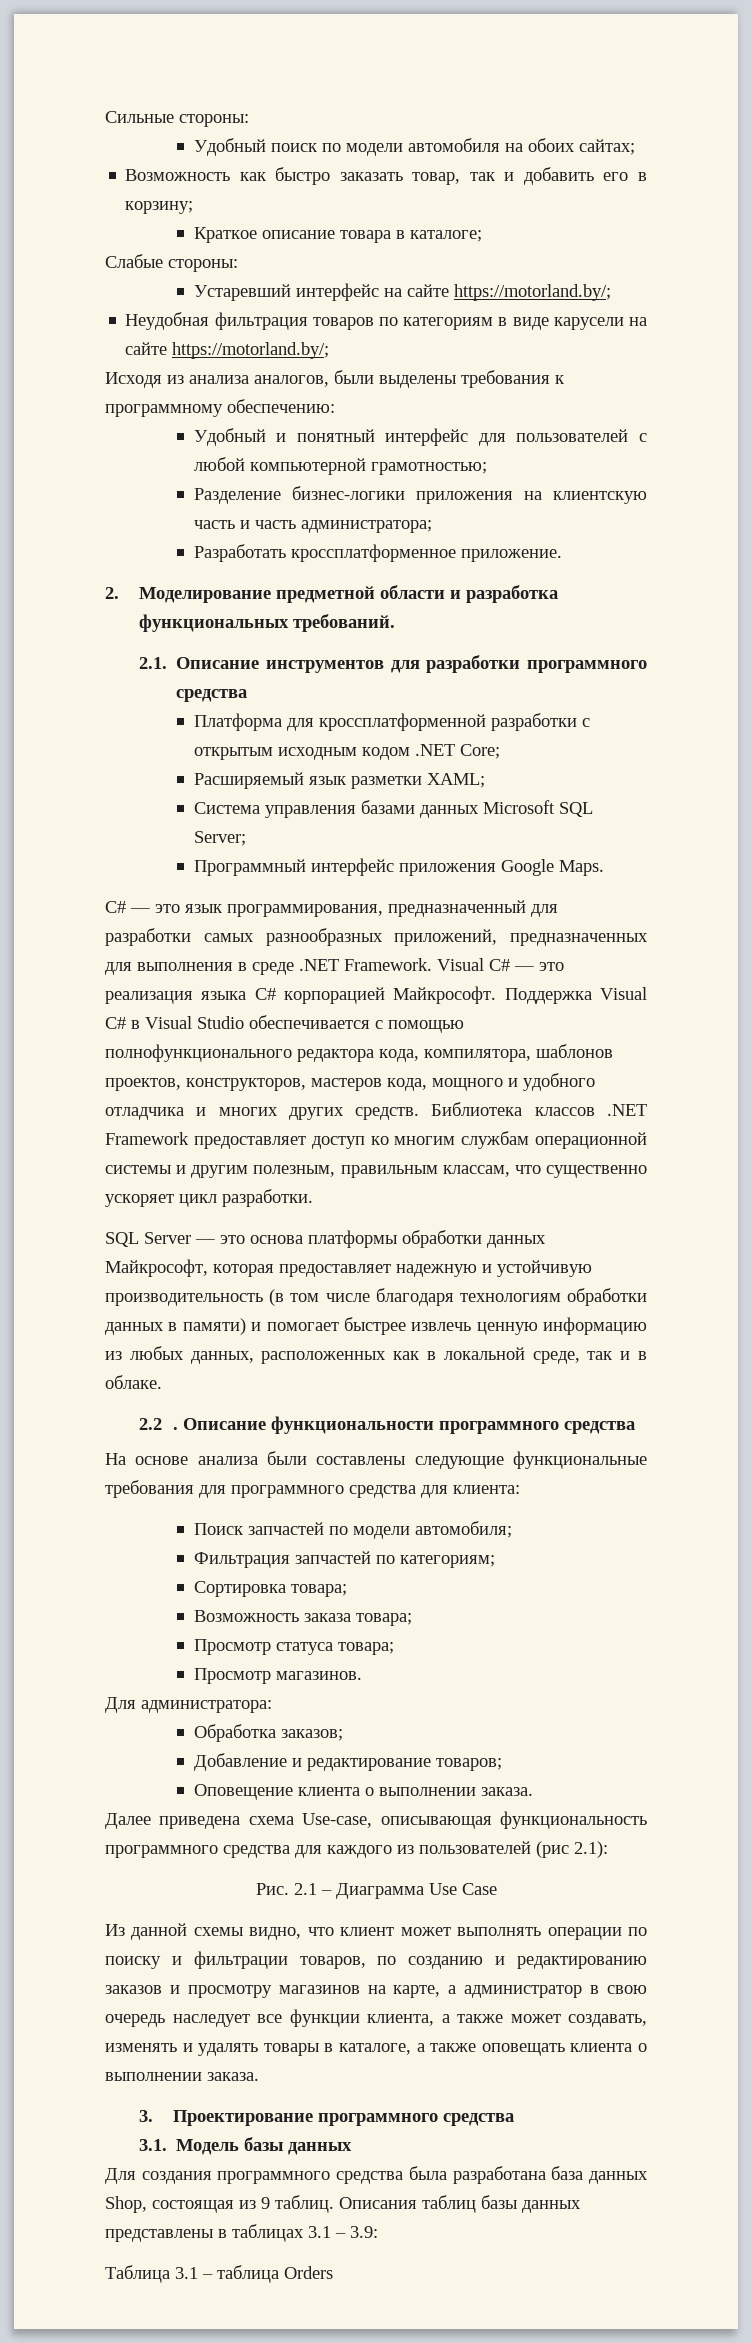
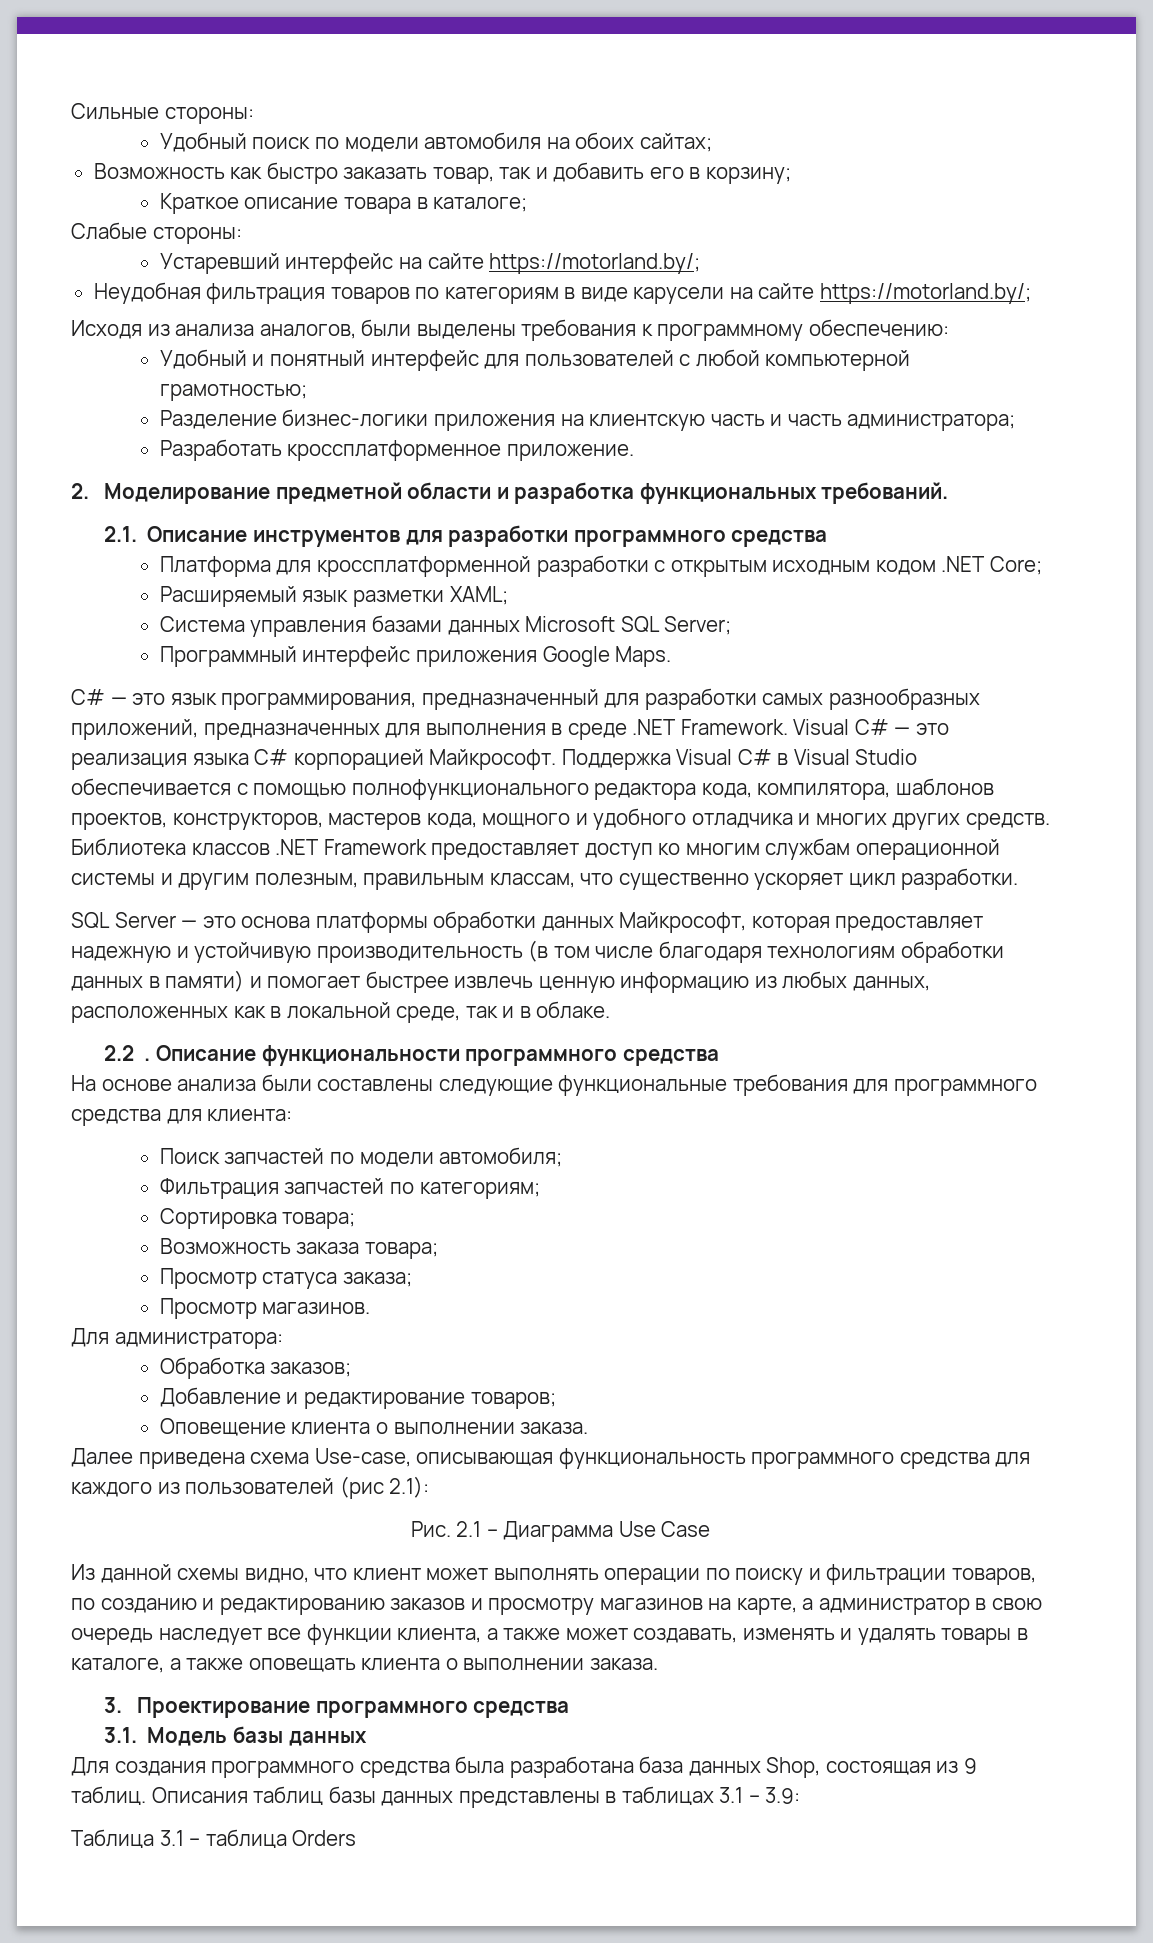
[337,1642,394,1655] товара; -> [342,1272,412,1287] заказа;

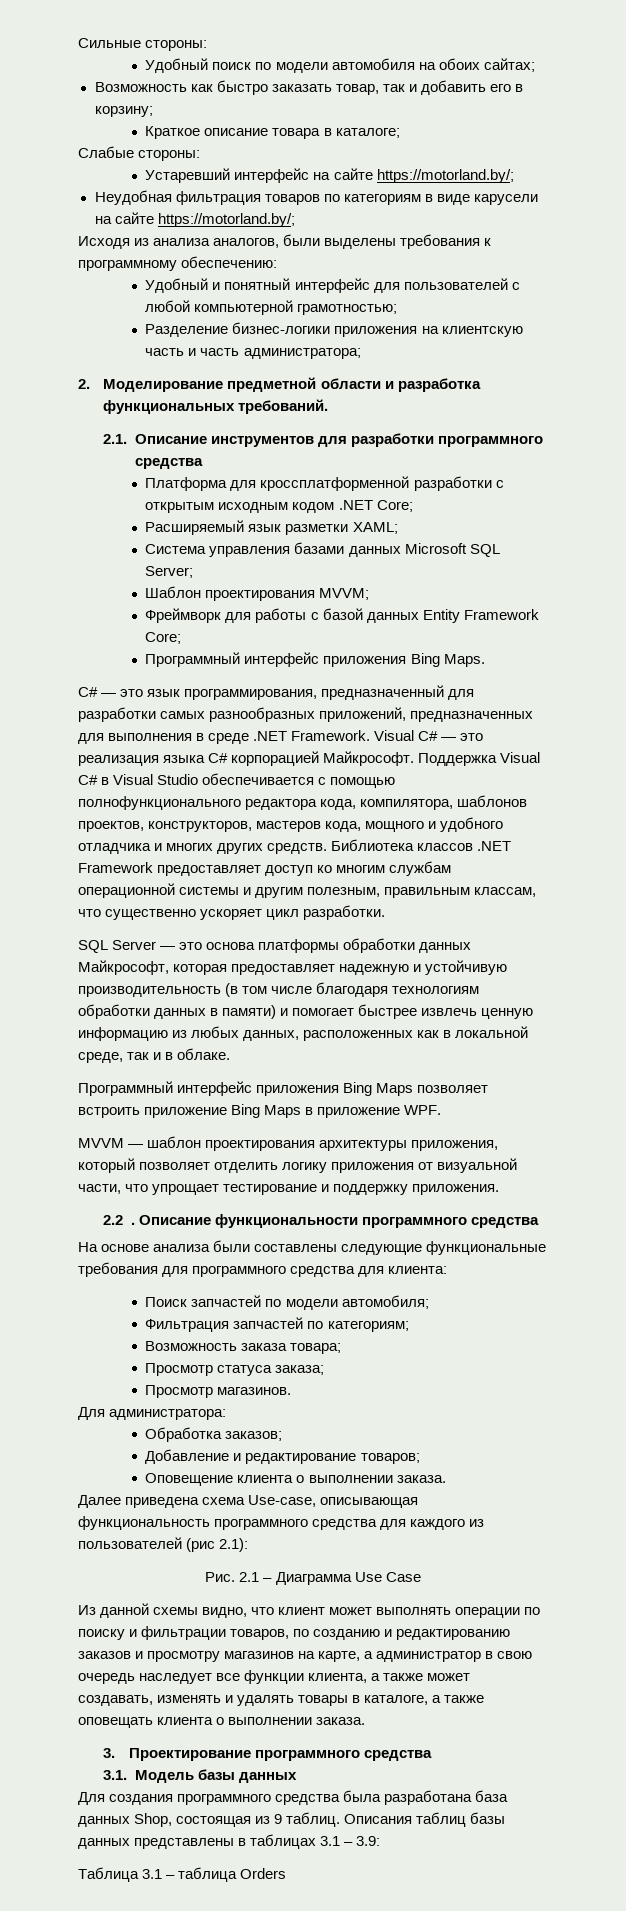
[159,439,634,461] // Разработать кроссплатформенное приложение. -> (361, 353) none
[159,646,610,667] // Программный интерфейс приложения Google -> [145,586,370,601] [145,608,539,623] [145,632,182,644] [145,652,440,667] // Шаблон проектирования MVVM; // Фреймворк для работы с базой данных Entity Framework Core; // Программный интерфейс приложения Bing
(611, 1010) none -> [78,1081,489,1096] [78,1104,442,1118] [78,1136,499,1151] [78,1158,518,1173] [78,1184,500,1195] // Программный интерфейс приложения Bing Maps позволяет встроить приложение Bing Maps в приложение WPF. // MVVM — шаблон проектирования архитектуры приложения, который позволяет отделить логику приложения от визуальной части, что упрощает тестирование и поддержку приложения.
[159,1208,356,1229] // Сортировка товара; -> (409, 1326) none

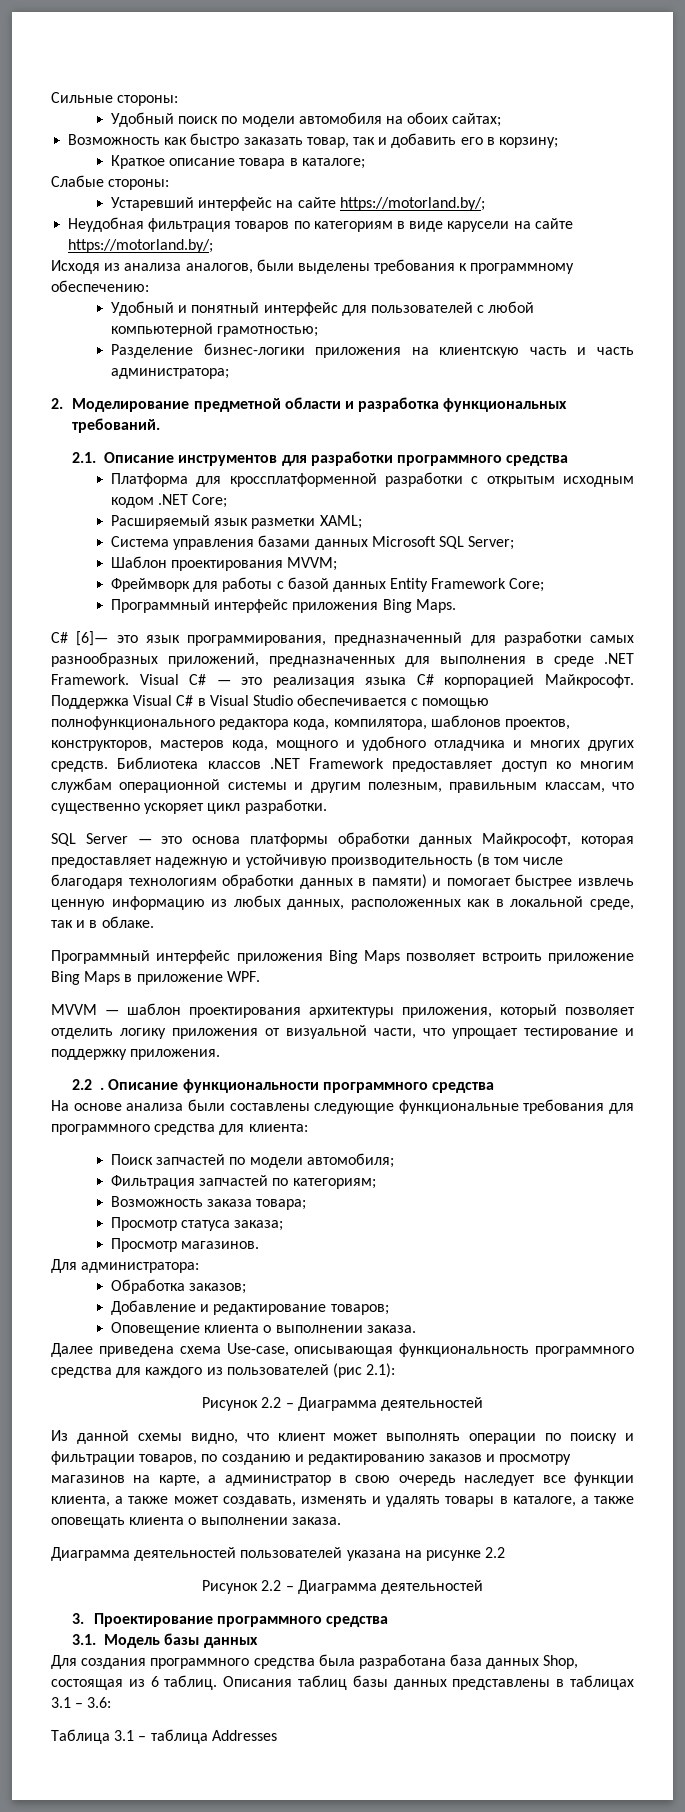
[101,693,117,697] — -> [76,631,109,646] [6]—
[205,1572,421,1585] Рис. 2.1 – Диаграмма Use Case -> [202,1397,483,1411] Рисунок 2.2 – Диаграмма деятельностей
(366, 1721) none -> [51,1547,506,1561] [202,1580,483,1594] // Диаграмма деятельностей пользователей указана на рисунке 2.2 // Рисунок 2.2 – Диаграмма деятельностей
[274,1814,283,1824] 9 -> [150,1676,159,1687] 6
[356,1836,381,1846] 3.9: -> [87,1697,112,1708] 3.6:
[240,1868,287,1879] Orders -> [211,1730,277,1741] Addresses

